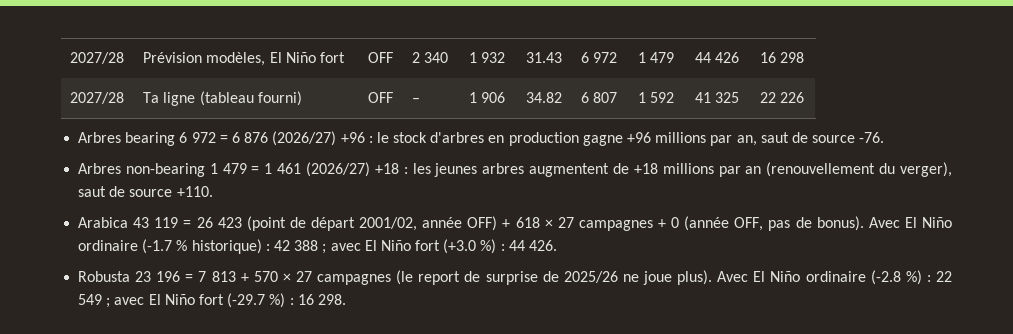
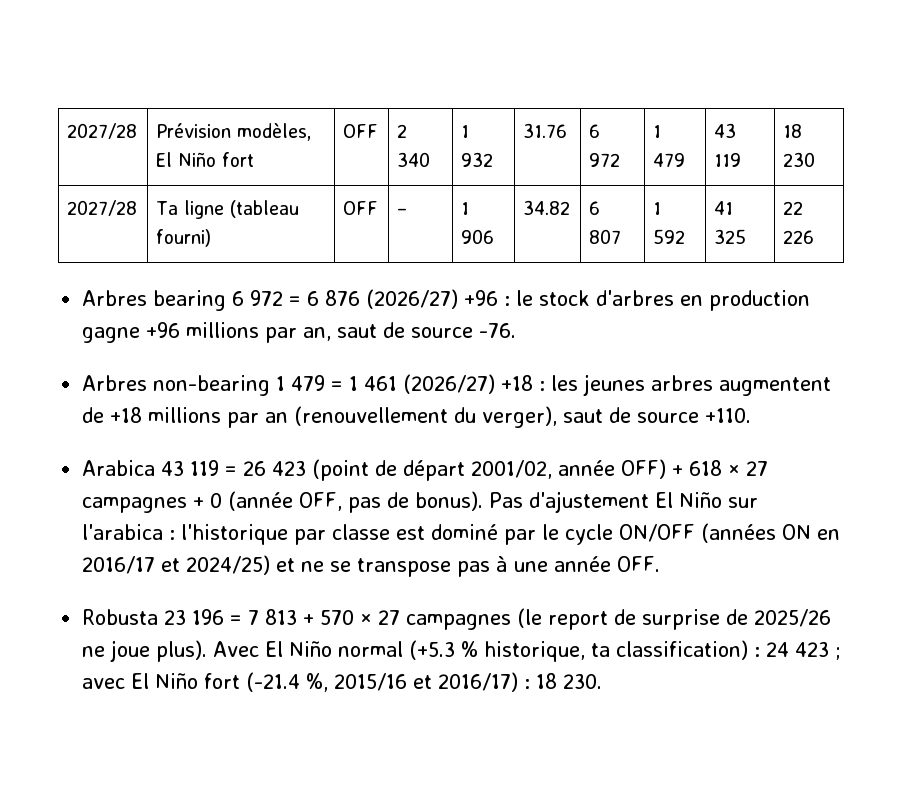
[526,52,563,63] 31.43 -> [523,123,568,138] 31.76
[695,52,740,63] [760,52,805,63] 44 426 | 16 298 -> [714,123,737,138] [714,153,742,167] [783,124,803,138] [783,152,816,167] 43 119 | 18 230
[868,217,953,228] [78,239,558,254] Avec El Niño ordinaire (-1.7 % historique) : 42 388 ; avec El Niño fort (+3.0 %) : 44 426. -> [489,491,759,513] [82,523,841,545] [82,555,661,577] Pas d'ajustement El Niño sur l'arabica : l'historique par classe est dominé par le cycle ON/OFF (années ON en 2016/17 et 2024/25) et ne se transpose pas à une année OFF.
[805,270,952,285] [78,293,346,308] ordinaire (-2.8 %) : 22 549 ; avec El Niño fort (-29.7 %) : 16 298. -> [338,640,842,662] [82,672,603,692] normal (+5.3 % historique, ta classification) : 24 423 ; avec El Niño fort (-21.4 %, 2015/16 et 2016/17) : 18 230.

